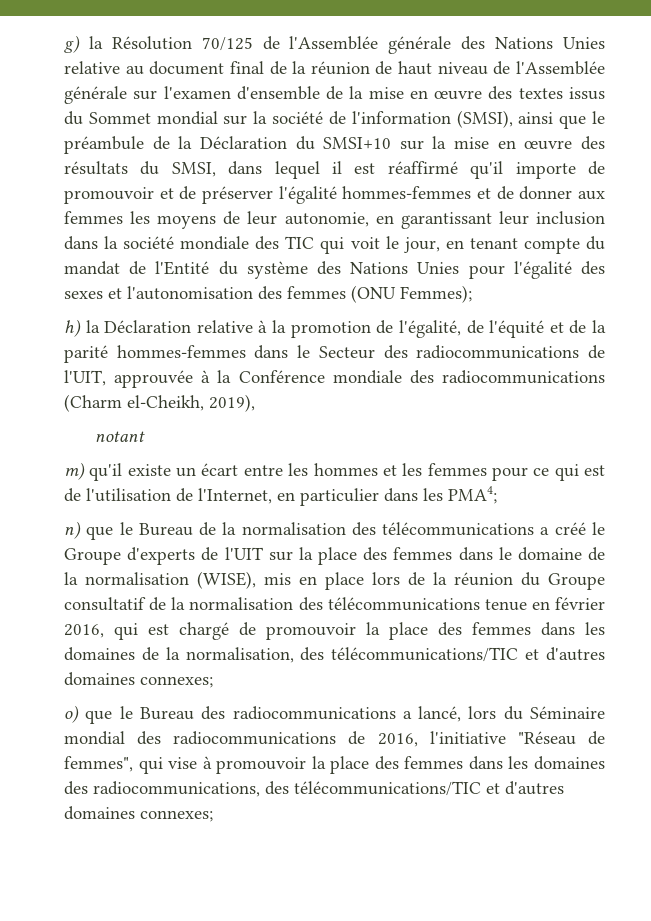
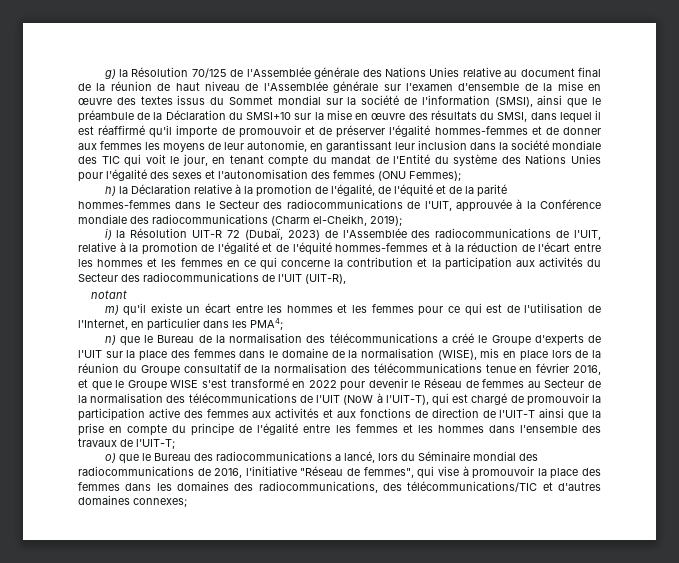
[209,394,255,412] 2019), -> [370,215,402,226] [104,228,601,240] [78,242,601,255] [78,257,601,270] [78,272,346,284] 2019); // i) la Résolution UIT-R 72 (Dubaï, 2023) de l'Assemblée des radiocommunications de l'UIT, relative à la promotion de l'égalité et de l'équité hommes-femmes et à la réduction de l'écart entre les hommes et les femmes en ce qui concerne la contribution et la participation aux activités du Secteur des radiocommunications de l'UIT (UIT-R),
(104, 631) none -> [78,378,601,391] [78,393,429,405] et que le Groupe WISE s'est transformé en 2022 pour devenir le Réseau de femmes au Secteur de la normalisation des télécommunications de l'UIT (NoW à l'UIT-T),
[389,622,605,640] [64,647,605,663] [64,672,213,688] place des femmes dans les domaines de la normalisation, des télécommunications/TIC et d'autres domaines connexes; -> [78,408,601,421] [78,423,601,436] [78,438,175,449] participation active des femmes aux activités et aux fonctions de direction de l'UIT-T ainsi que la prise en compte du principe de l'égalité entre les femmes et les hommes dans l'ensemble des travaux de l'UIT-T;

